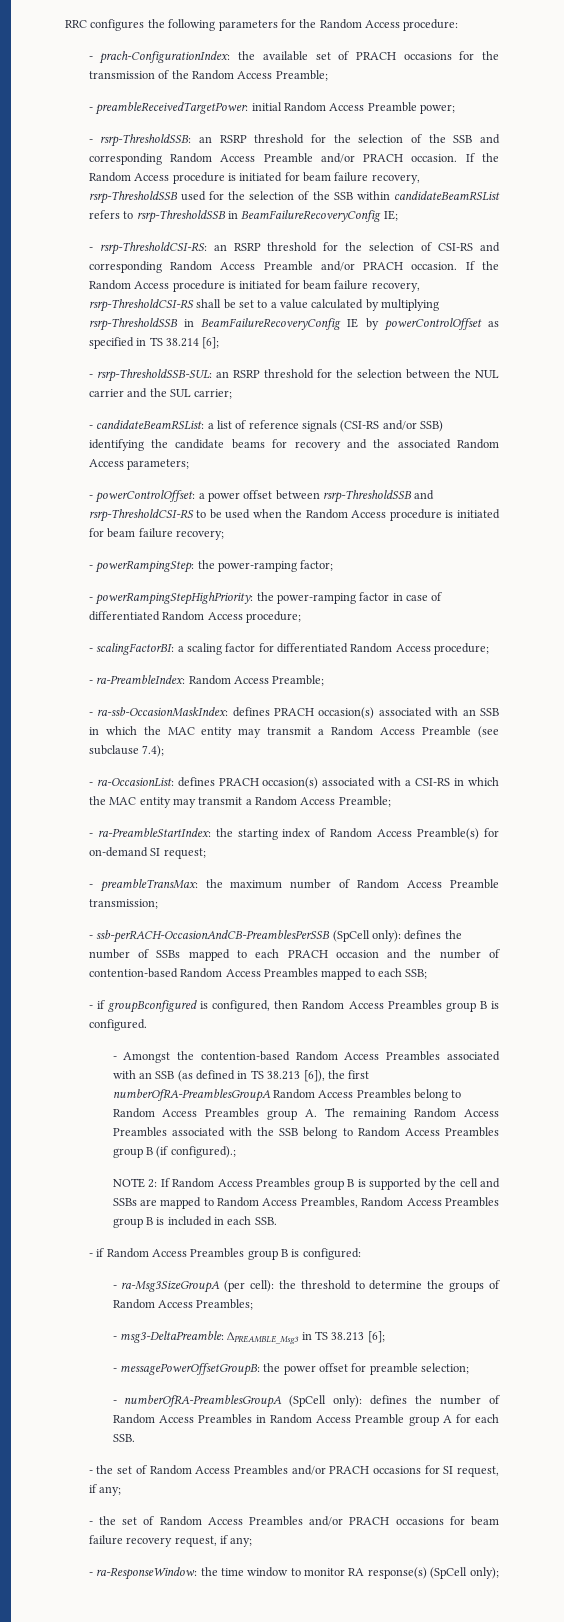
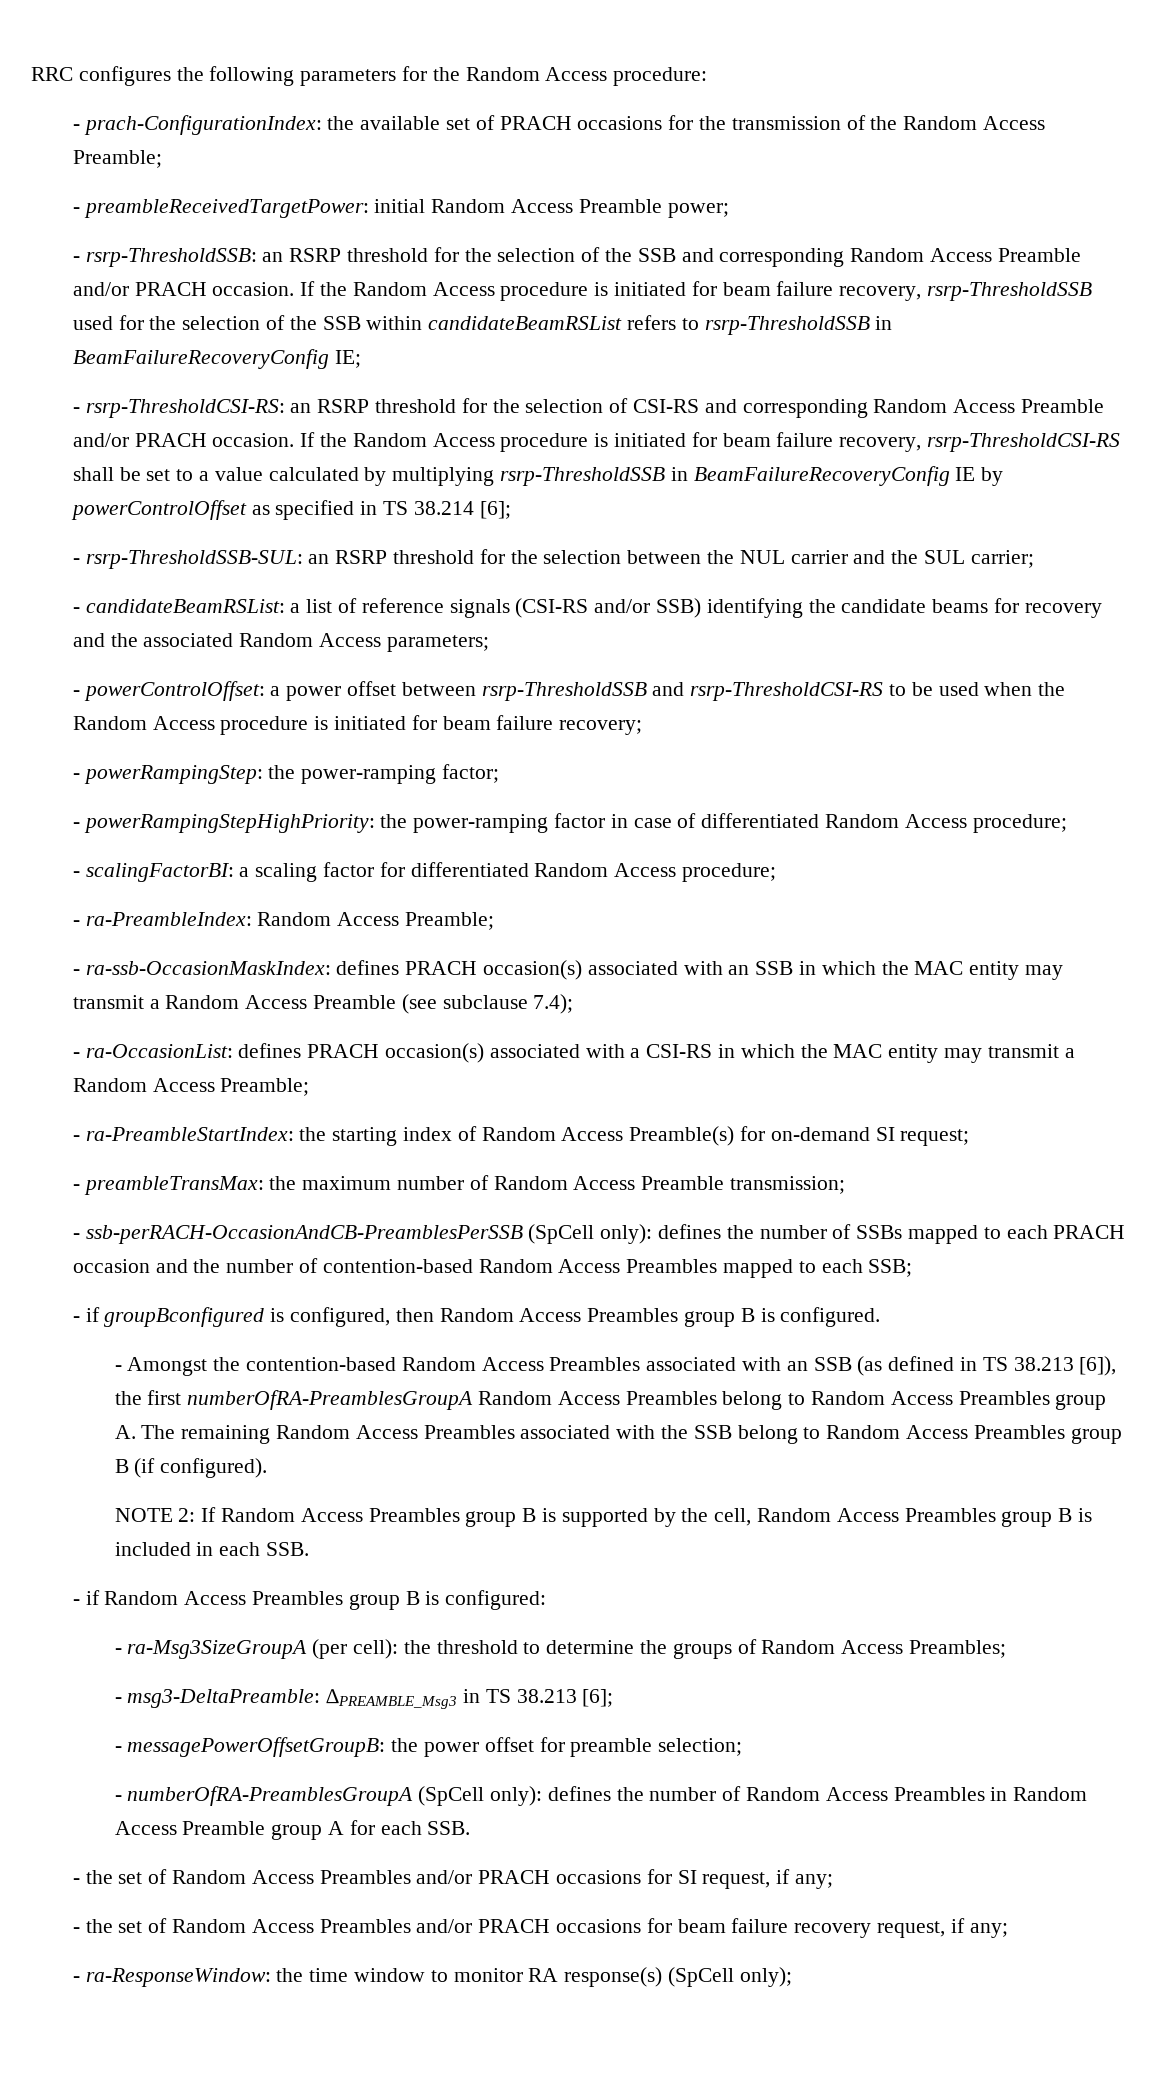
[170,1146,236,1158] configured).; -> [160,1458,268,1478] configured).
[459,1178,501,1188] [112,1197,358,1209] cell and SSBs are mapped to Random Access Preambles, -> [714,1508,752,1526] cell,

